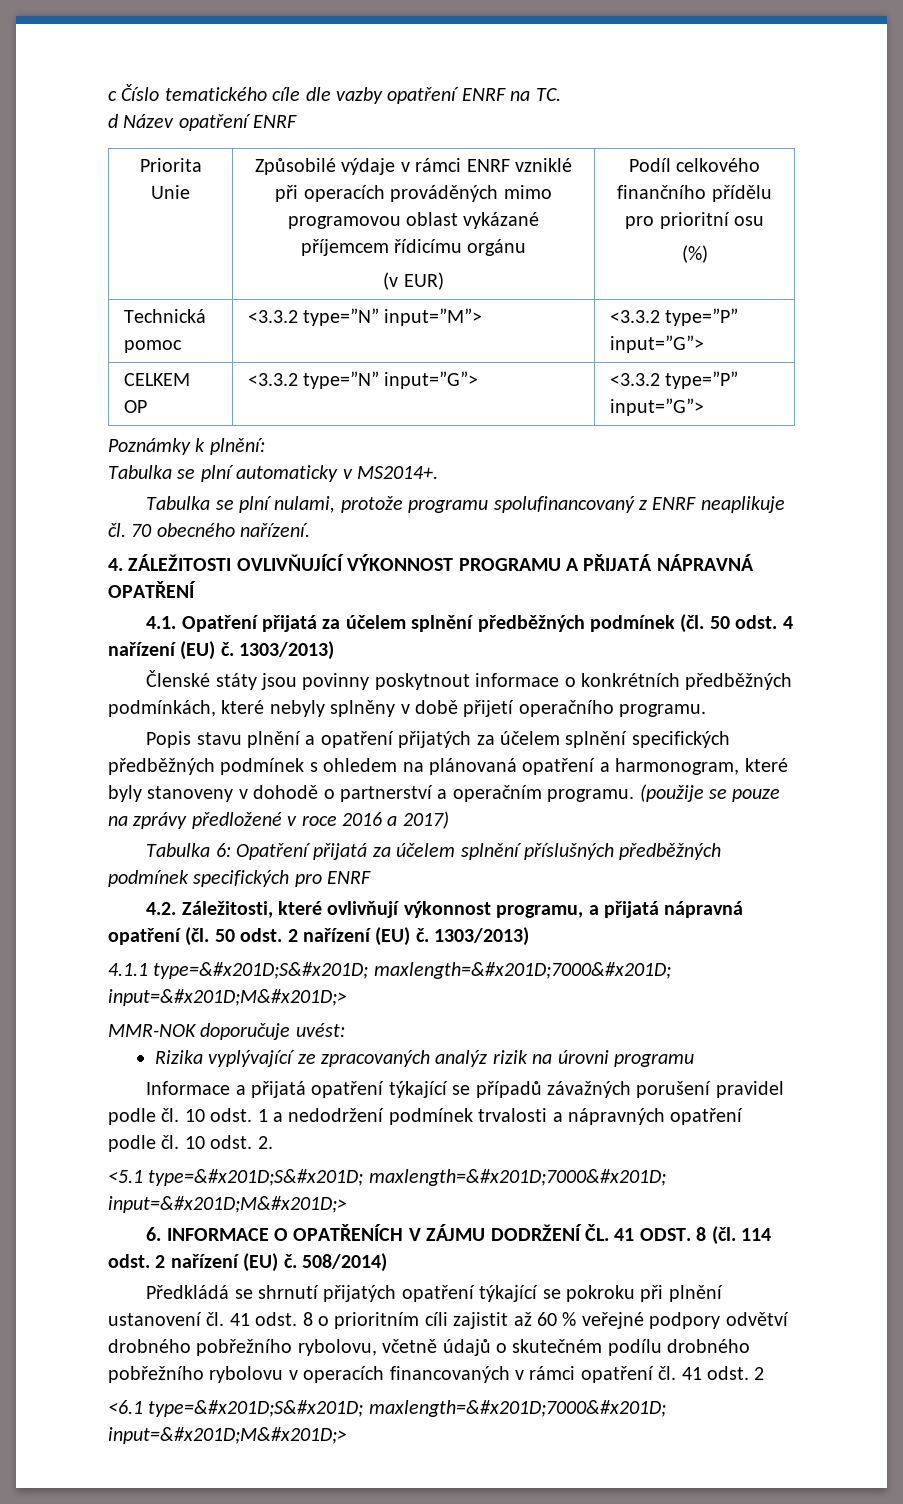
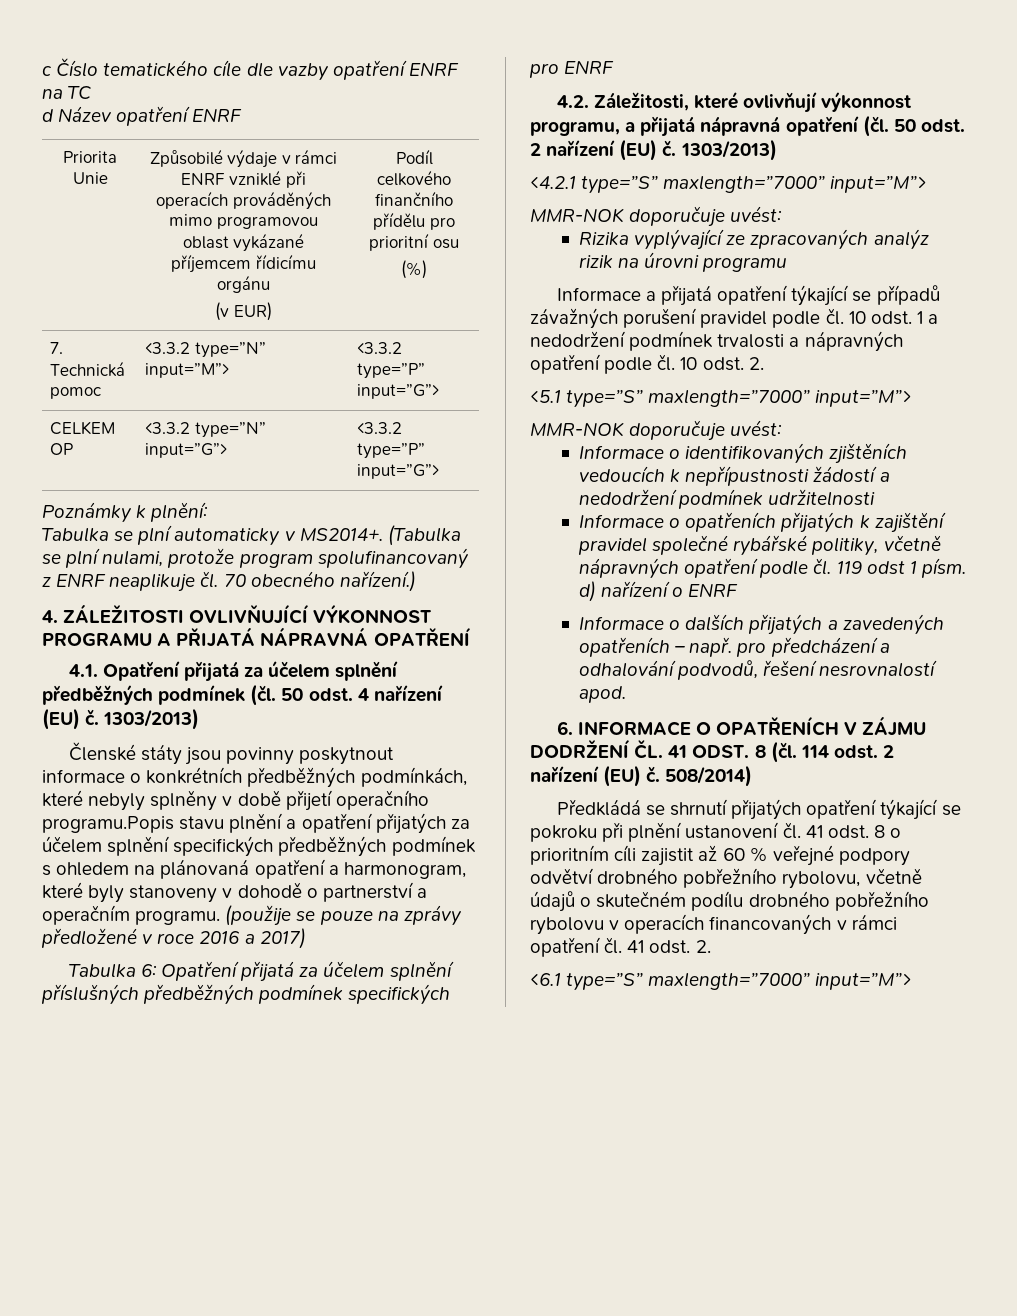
[535,88,561,101] TC. -> [68,86,93,99] TC
(708, 254) none -> [49,342,63,354] 7.
[146,496,211,510] // Tabulka -> [387,525,461,546] (Tabulka
[408,500,489,513] programu -> [238,553,313,568] program
[240,523,311,537] nařízení. -> [339,571,416,592] nařízení.)
[619,704,707,717] [146,731,192,748] programu. // Popis -> [42,816,174,833] programu.Popis
[108,962,671,979] [108,989,347,1006] 4.1.1 type=&#x201D;S&#x201D; maxlength=&#x201D;7000&#x201D; input=&#x201D;M&#x201D;> -> [530,175,927,194] <4.2.1 type=”S” maxlength=”7000” input=”M”>
[148,1169,666,1186] [108,1196,347,1213] type=&#x201D;S&#x201D; maxlength=&#x201D;7000&#x201D; input=&#x201D;M&#x201D;> -> [566,389,912,408] [530,420,783,441] [579,443,908,464] [579,466,890,486] [579,489,876,509] [579,512,946,533] [578,535,941,556] [579,558,966,579] [579,581,739,602] [579,614,944,635] [579,637,890,657] [579,660,938,680] [579,686,627,703] type=”S” maxlength=”7000” input=”M”> // MMR-NOK doporučuje uvést: // Informace o identifikovaných zjištěních vedoucích k nepřípustnosti žádostí a nedodržení podmínek udržitelnosti // Informace o opatřeních přijatých k zajištění pravidel společné rybářské politiky, včetně nápravných opatření podle čl. 119 odst 1 písm. d) nařízení o ENRF // Informace o dalších přijatých a zavedených opatřeních – např. pro předcházení a odhalování podvodů, řešení nesrovnalostí apod.
[754,1367,765,1380] 2 -> [695,940,711,953] 2.
[148,1400,666,1417] [108,1427,347,1444] type=&#x201D;S&#x201D; maxlength=&#x201D;7000&#x201D; input=&#x201D;M&#x201D;> -> [566,972,912,991] type=”S” maxlength=”7000” input=”M”>

